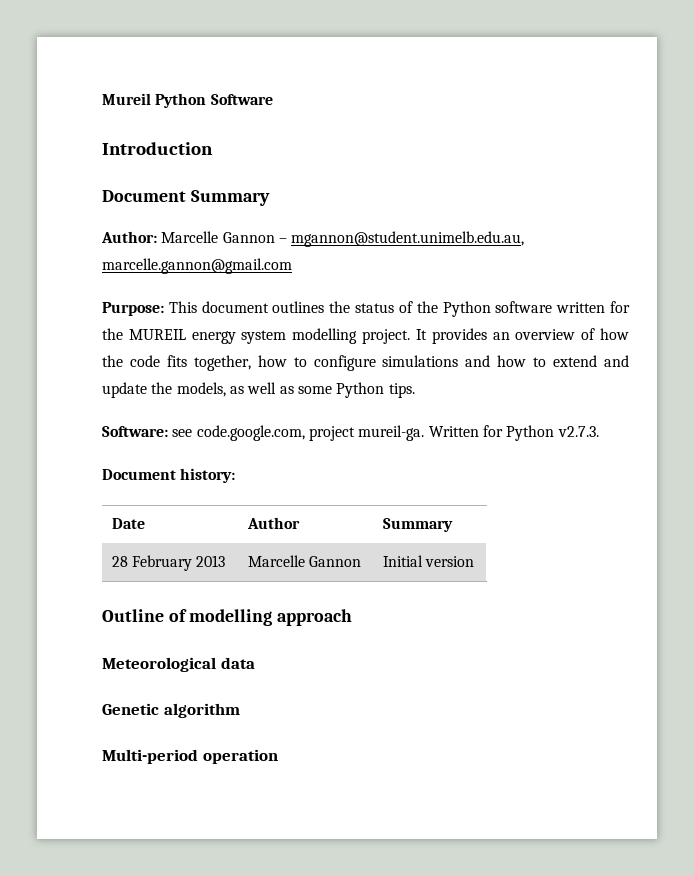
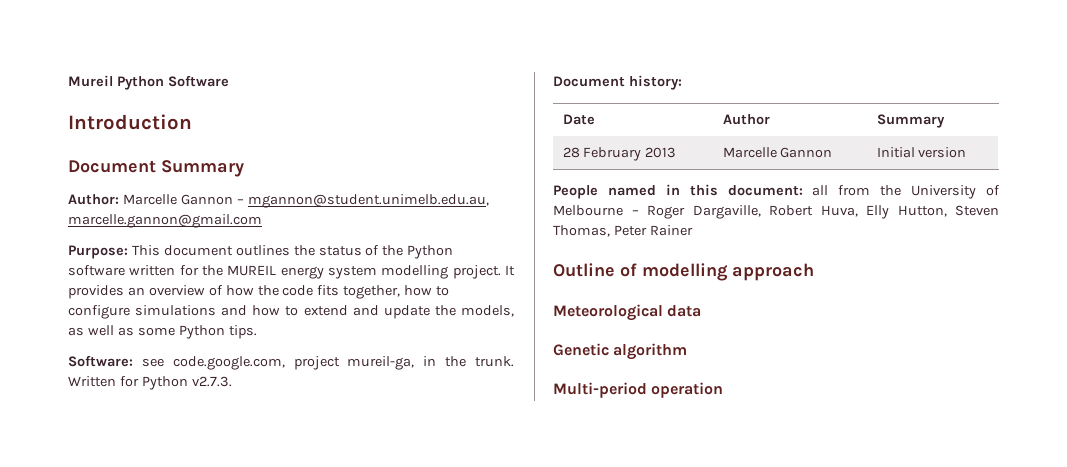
[358,425,425,441] mureil-ga. -> [347,356,514,370] mureil-ga, in the trunk.
(475, 561) none -> [553,184,1001,199] [553,205,999,219] [553,225,693,237] // People named in this document: all from the University of Melbourne – Roger Dargaville, Robert Huva, Elly Hutton, Steven Thomas, Peter Rainer

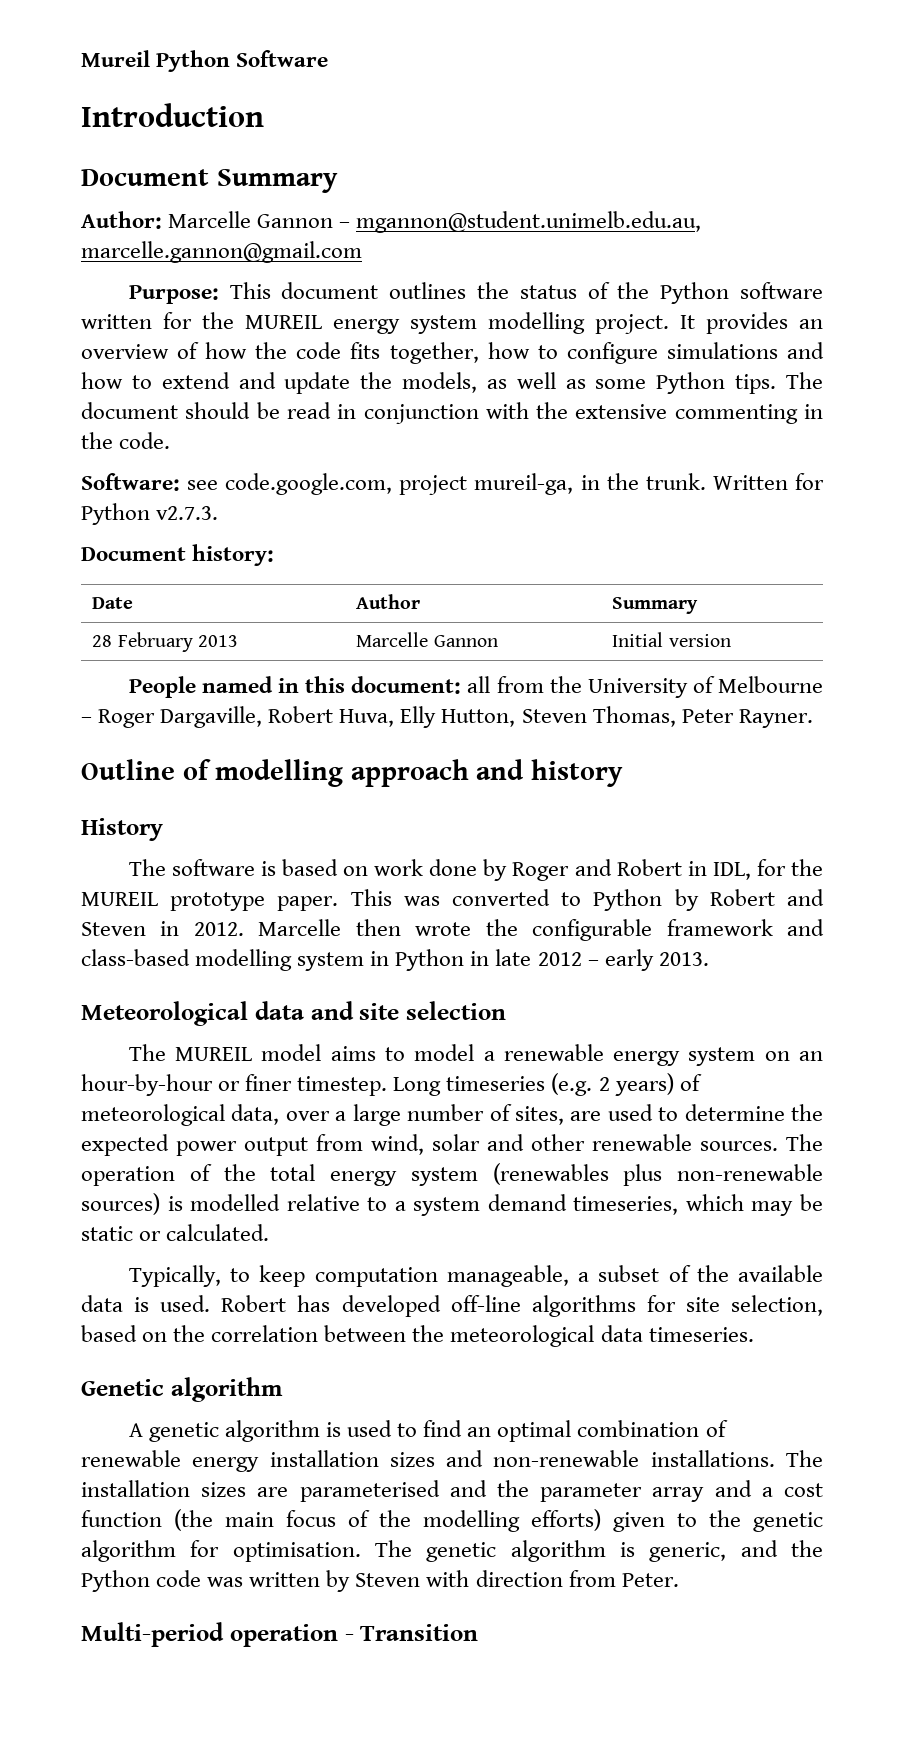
(257, 332) none -> [786,372,823,389] [81,402,823,424] [81,432,171,449] The document should be read in conjunction with the extensive commenting in the code.
[649,225,693,236] Rainer -> [738,709,813,728] Rayner.
[553,304,702,321] [553,343,688,360] // Meteorological data // Genetic algorithm -> [476,759,623,787] [81,818,163,841] [128,859,823,881] [81,889,825,911] [81,919,824,941] [81,949,709,971] [81,1001,506,1026] [128,1044,823,1066] [81,1073,702,1096] [81,1104,823,1126] [81,1134,823,1156] [81,1163,823,1186] [81,1193,823,1216] [81,1224,270,1241] [128,1265,823,1287] [81,1295,824,1317] [81,1325,754,1347] [81,1377,283,1402] [128,1420,728,1442] [81,1450,823,1472] [81,1480,824,1502] [81,1509,823,1532] [81,1540,824,1562] [81,1570,679,1592] and history // History // The software is based on work done by Roger and Robert in IDL, for the MUREIL prototype paper. This was converted to Python by Robert and Steven in 2012. Marcelle then wrote the configurable framework and class-based modelling system in Python in late 2012 – early 2013. // Meteorological data and site selection // The MUREIL model aims to model a renewable energy system on an hour-by-hour or finer timestep. Long timeseries (e.g. 2 years) of meteorological data, over a large number of sites, are used to determine the expected power output from wind, solar and other renewable sources. The operation of the total energy system (renewables plus non-renewable sources) is modelled relative to a system demand timeseries, which may be static or calculated. // Typically, to keep computation manageable, a subset of the available data is used. Robert has developed off-line algorithms for site selection, based on the correlation between the meteorological data timeseries. // Genetic algorithm // A genetic algorithm is used to find an optimal combination of renewable energy installation sizes and non-renewable installations. The installation sizes are parameterised and the parameter array and a cost function (the main focus of the modelling efforts) given to the genetic algorithm for optimisation. The genetic algorithm is generic, and the Python code was written by Steven with direction from Peter.
(724, 390) none -> [344,1624,479,1641] - Transition

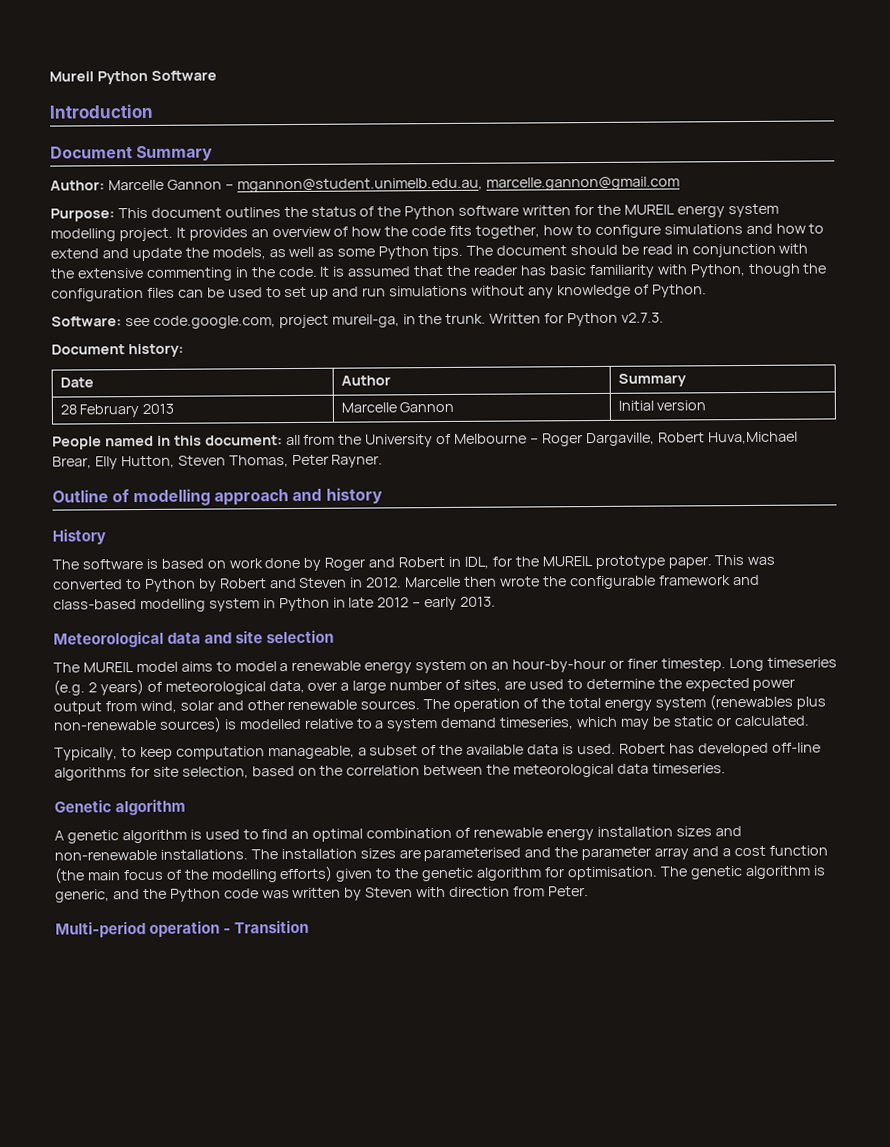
(171, 440) none -> [319,263,828,279] [51,284,707,302] It is assumed that the reader has basic familiarity with Python, though the configuration files can be used to set up and run simulations without any knowledge of Python.
[339,709,395,727] Huva, -> [707,431,798,445] [52,456,92,469] Huva,Michael Brear,

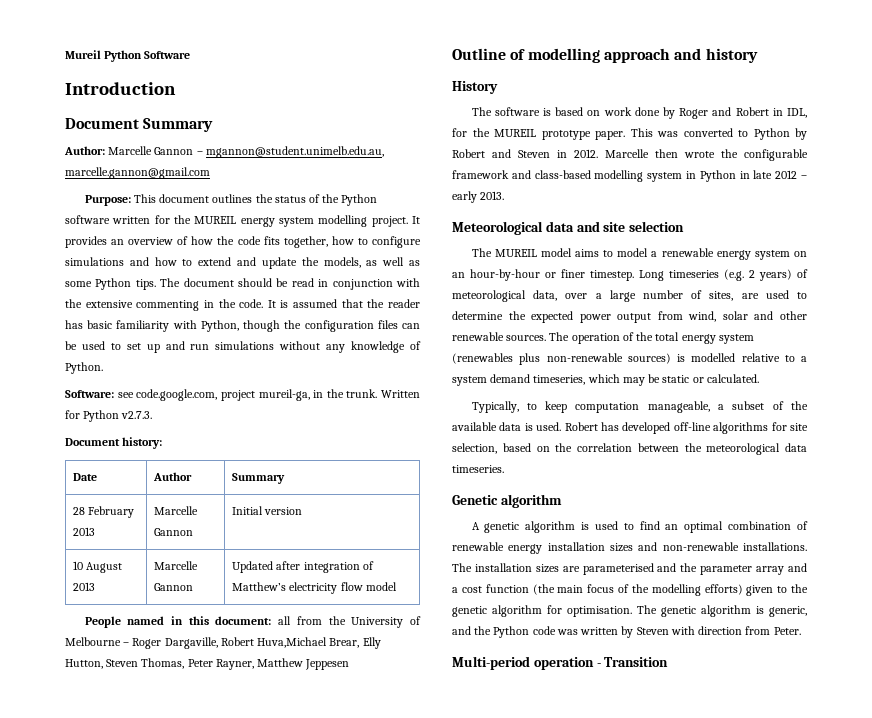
(707, 405) none -> [73,561,123,573] [73,582,96,591] [154,561,199,570] [154,583,194,591] [232,561,374,573] [232,582,397,594] // 10 August 2013 | Marcelle Gannon | Updated after integration of Matthew’s electricity flow model
[331,454,384,468] Rayner. -> [215,658,350,670] Rayner, Matthew Jeppesen

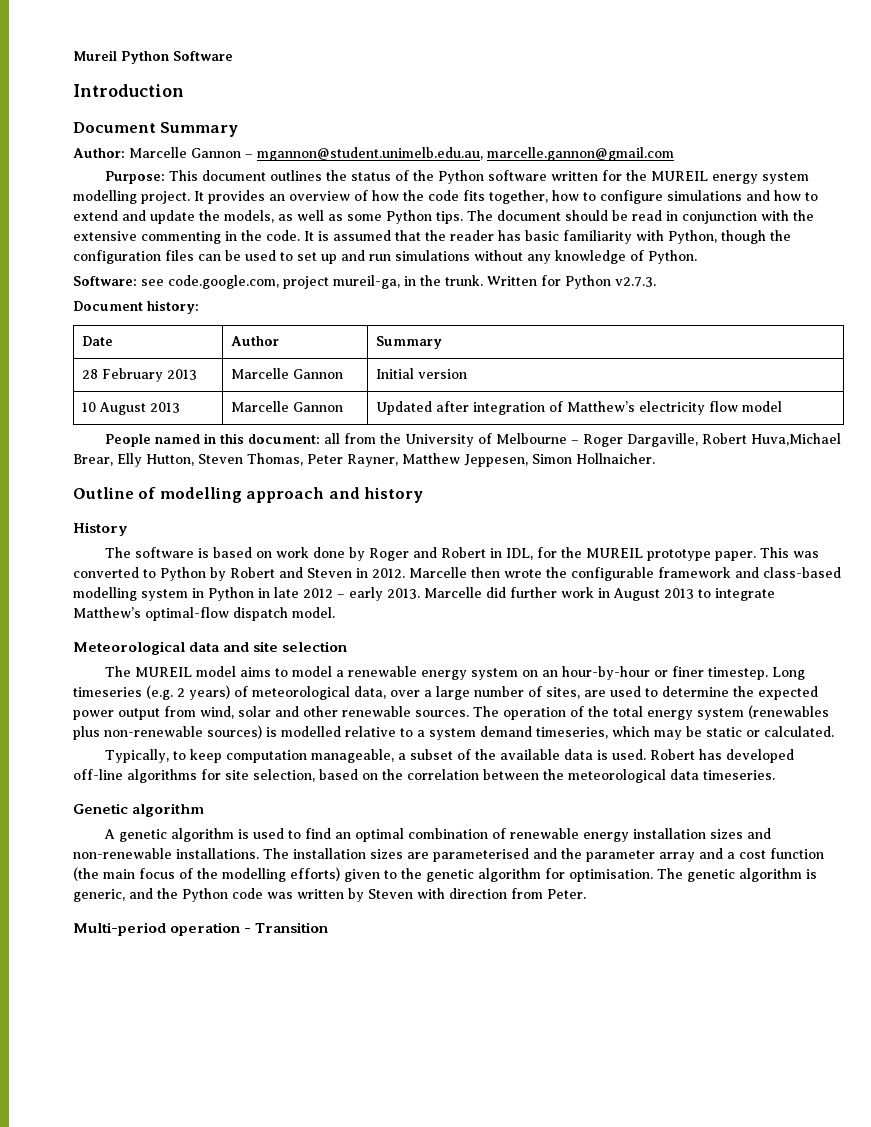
[305,659,350,670] Jeppesen -> [464,453,655,467] Jeppesen, Simon Hollnaicher.
(505, 195) none -> [424,587,775,601] [73,607,335,621] Marcelle did further work in August 2013 to integrate Matthew’s optimal-flow dispatch model.

